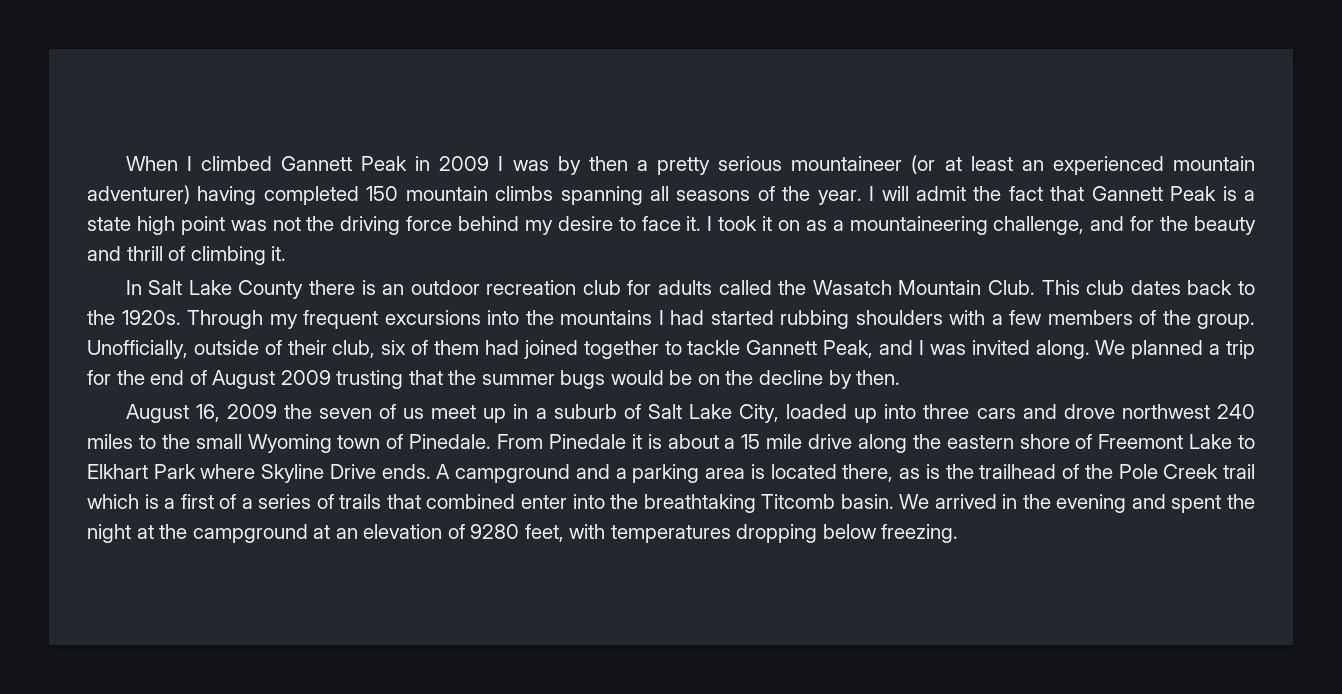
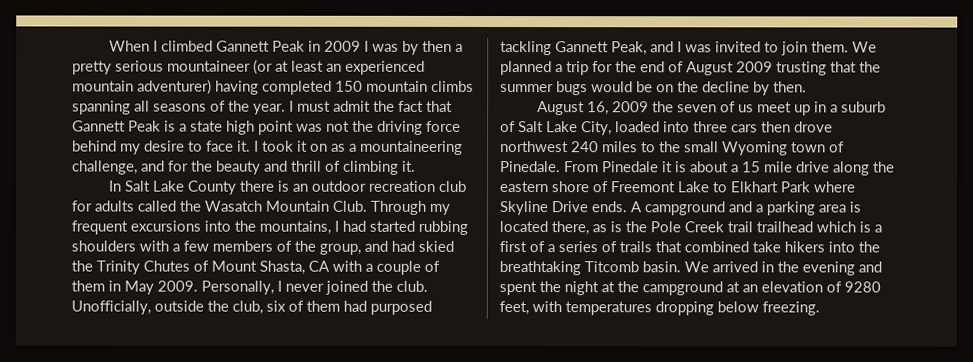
[881,186,909,201] will -> [297,100,331,112] must
[1041,280,1255,295] [87,310,181,325] This club dates back to the 1920s. -> (367, 206) none
[560,310,652,325] mountains -> [259,220,331,235] mountains,
[1197,314,1255,329] [87,340,327,359] group. Unofficially, outside of their -> [319,240,454,255] [71,260,440,275] [71,280,428,295] [71,300,229,315] group, and had skied the Trinity Chutes of Mount Shasta, CA with a couple of them in May 2009. Personally, I never joined the club. Unofficially, outside the
[523,340,741,359] joined together to tackle -> [370,300,432,315] [500,41,552,56] purposed tackling
[1035,340,1090,359] along. -> [764,41,849,56] to join them.
[854,408,878,423] up -> (660, 127) none
[1022,404,1057,419] and -> [761,121,791,133] then
[979,464,1113,479] trailhead of the -> (647, 227) none
(1255, 471) none -> [756,221,813,233] trailhead
[520,495,567,509] enter -> [752,241,825,253] take hikers

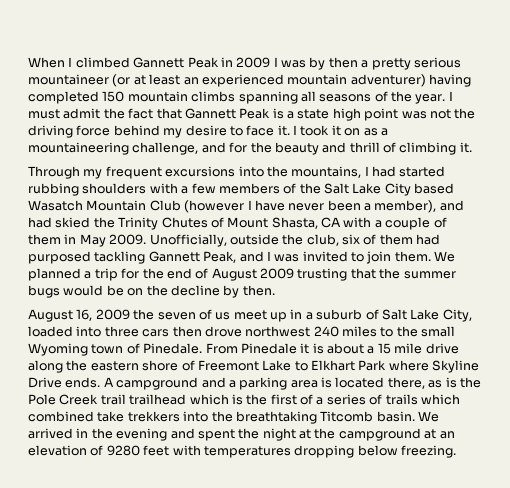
[108,180,468,195] [71,200,367,212] In Salt Lake County there is an outdoor recreation club for adults called the Wasatch Mountain Club. -> (472, 147) none
[319,243,361,255] group, -> [324,183,455,196] [28,200,437,213] Salt Lake City based Wasatch Mountain Club (however I have never been a member),
[201,280,428,295] Personally, I never joined the club. -> (147, 239) none
[874,224,882,233] a -> [246,394,268,405] the
[655,241,682,253] that -> [420,394,460,405] which
[784,241,825,253] hikers -> [127,411,180,422] trekkers
[499,301,529,316] feet, -> [143,445,170,456] feet

